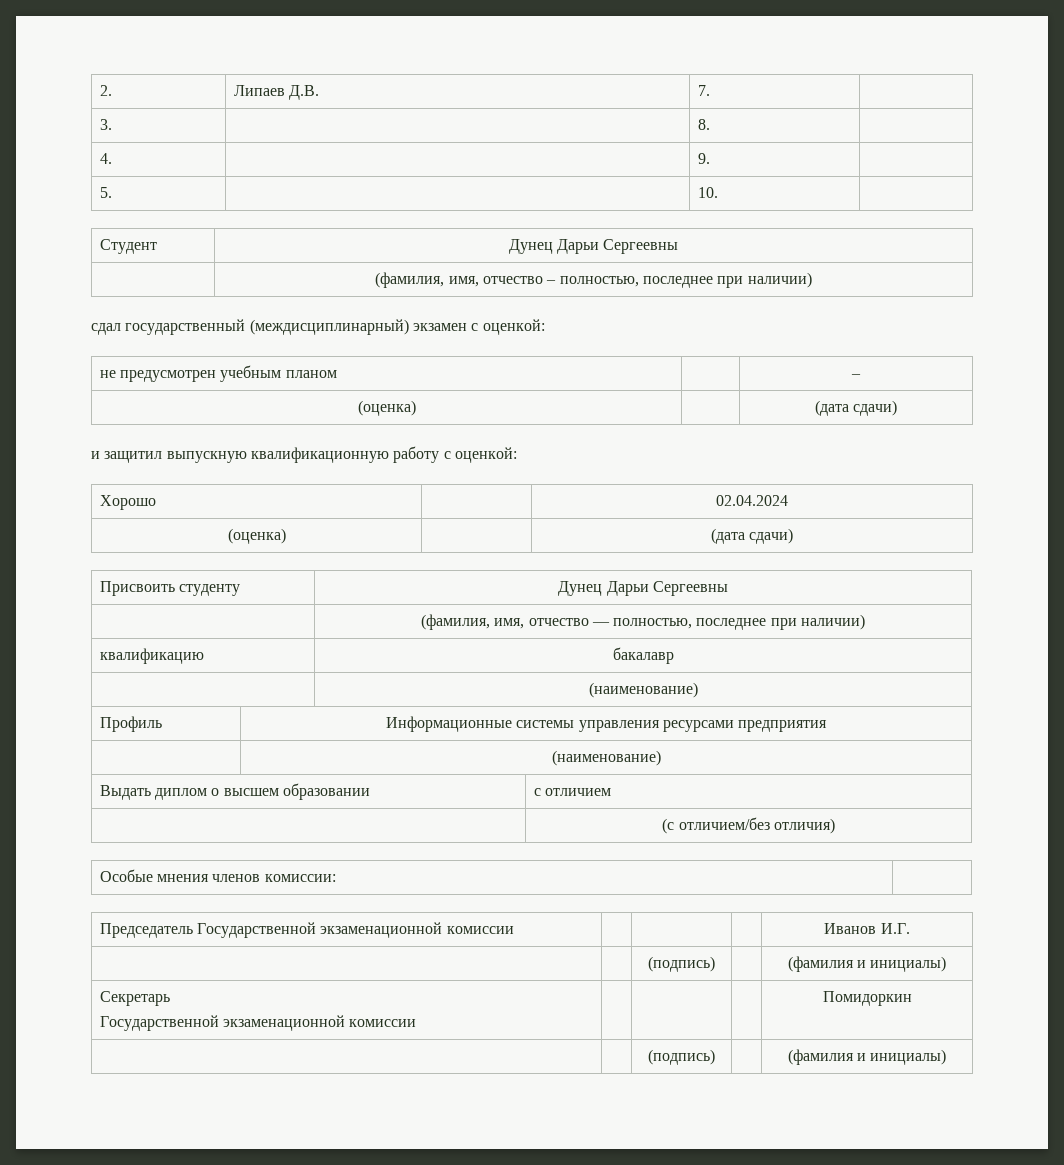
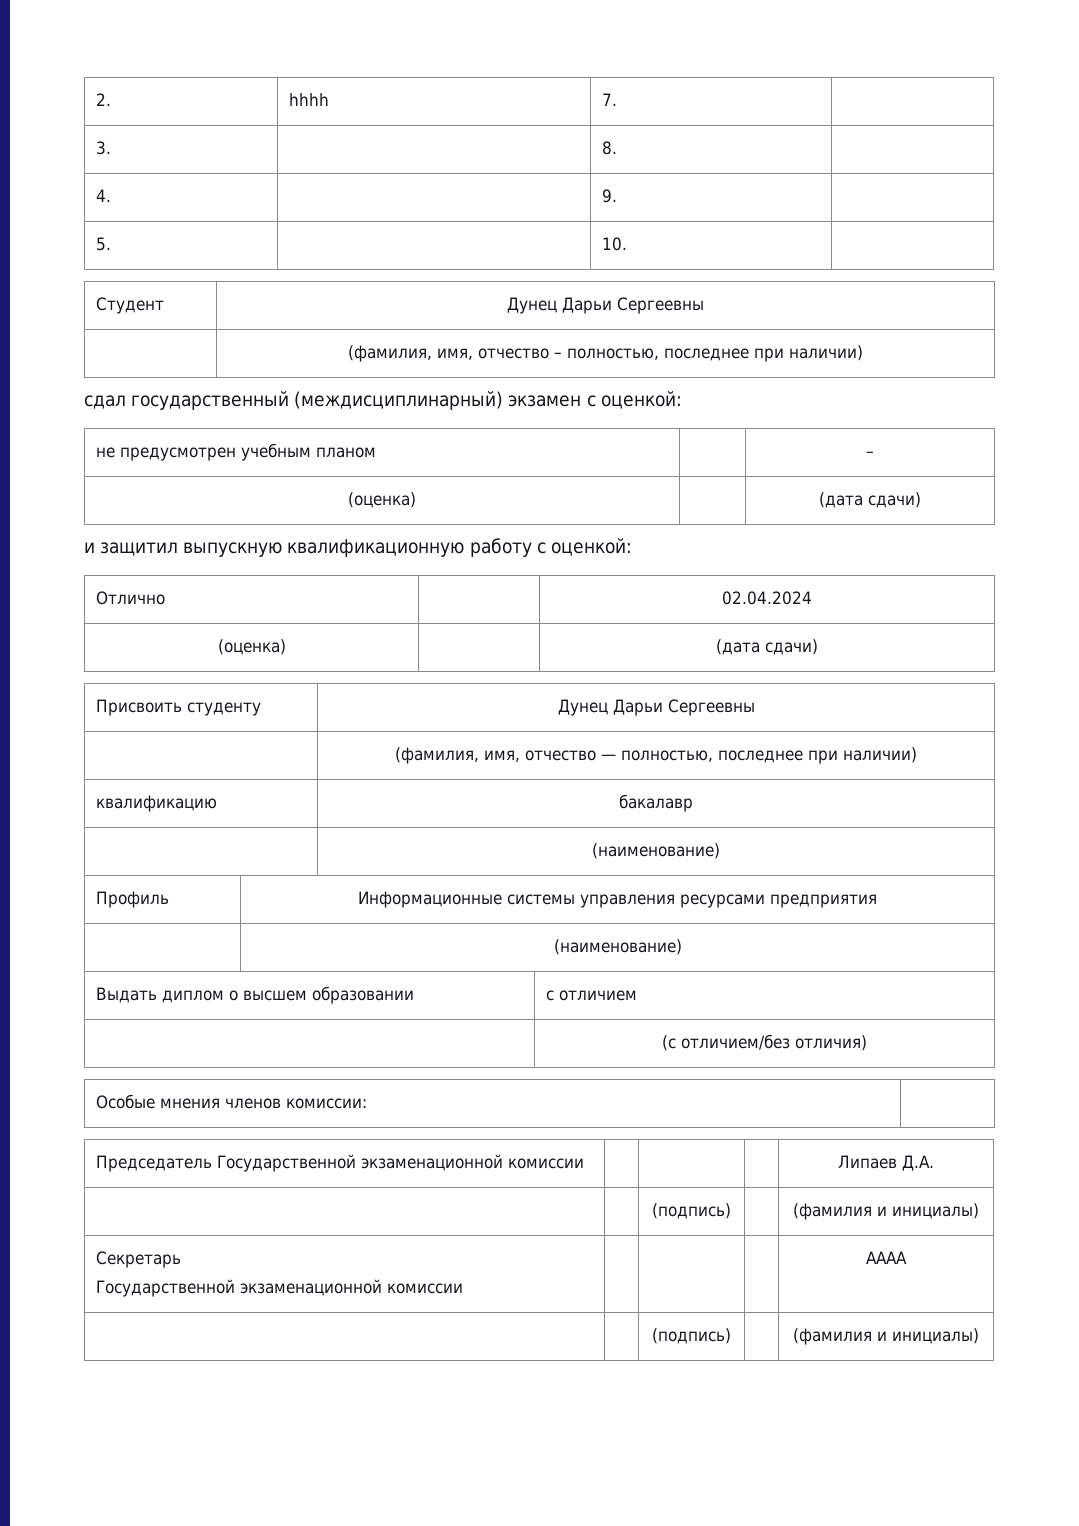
[233,85,320,100] Липаев Д.В. -> [289,93,330,106] hhhh
[99,495,156,510] Хорошо -> [96,591,166,605] Отлично
[824,923,910,934] Иванов И.Г. -> [838,1155,934,1171] Липаев Д.А.
[822,991,912,1006] Помидоркин -> [866,1251,907,1264] АААА

